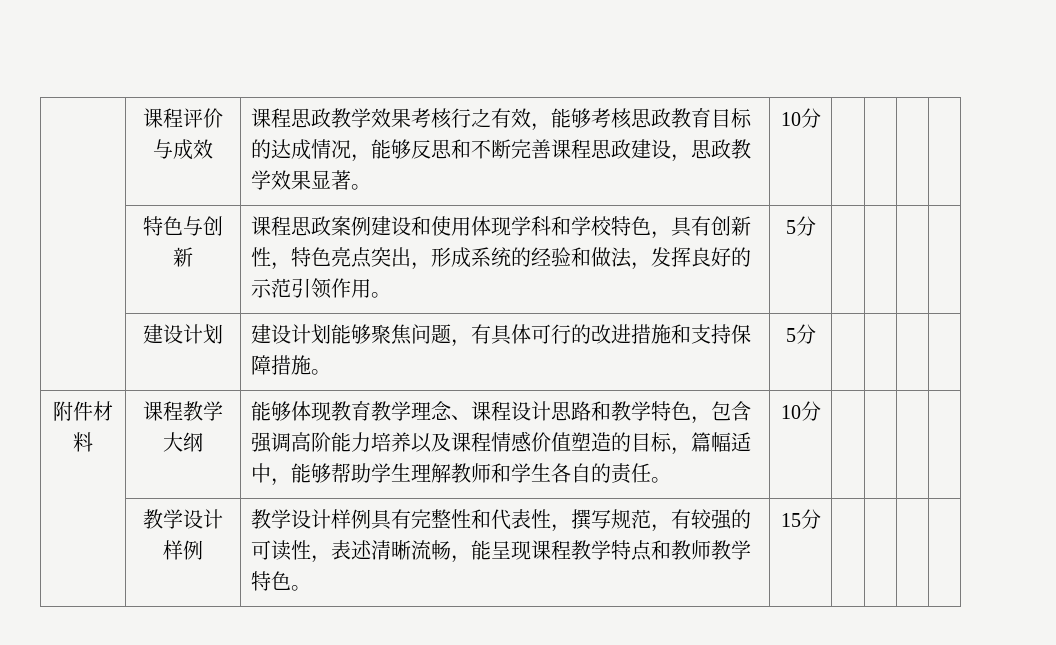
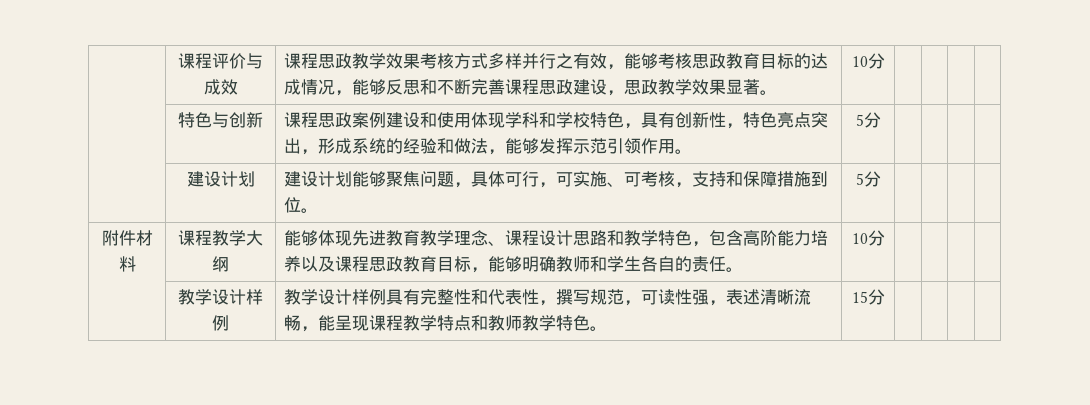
(453, 118) none -> [454,53,540,69] 方式多样并
[651,247,752,267] 发挥良好的 -> [505,138,574,154] 能够发挥
[471,324,492,344] 有 -> (472, 185) none
[571,324,732,344] 的改进措施和支持 -> [539,171,744,188] ，可实施、可考核，支持和
(312, 365) none -> [811,171,829,187] [284,197,302,213] 到位
(332, 411) none -> [352,230,387,246] 先进
[251,432,292,453] 强调 -> (744, 238) none
[491,431,752,455] [251,463,452,486] 情感价值塑造的目标，篇幅适中，能够帮助学生理解 -> [369,256,557,273] 思政教育目标，能够明确
[671,509,752,530] [251,540,312,561] 有较强的可读性 -> [641,289,710,305] 可读性强

